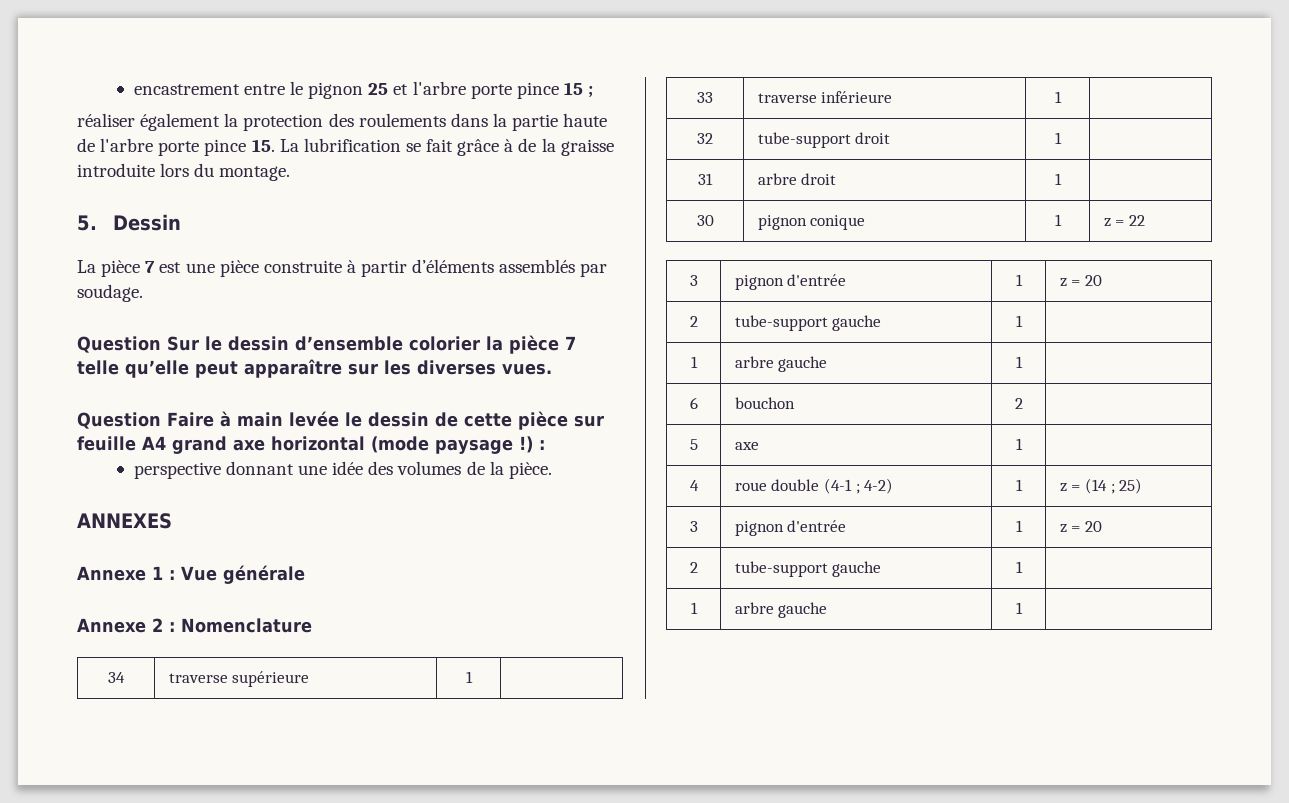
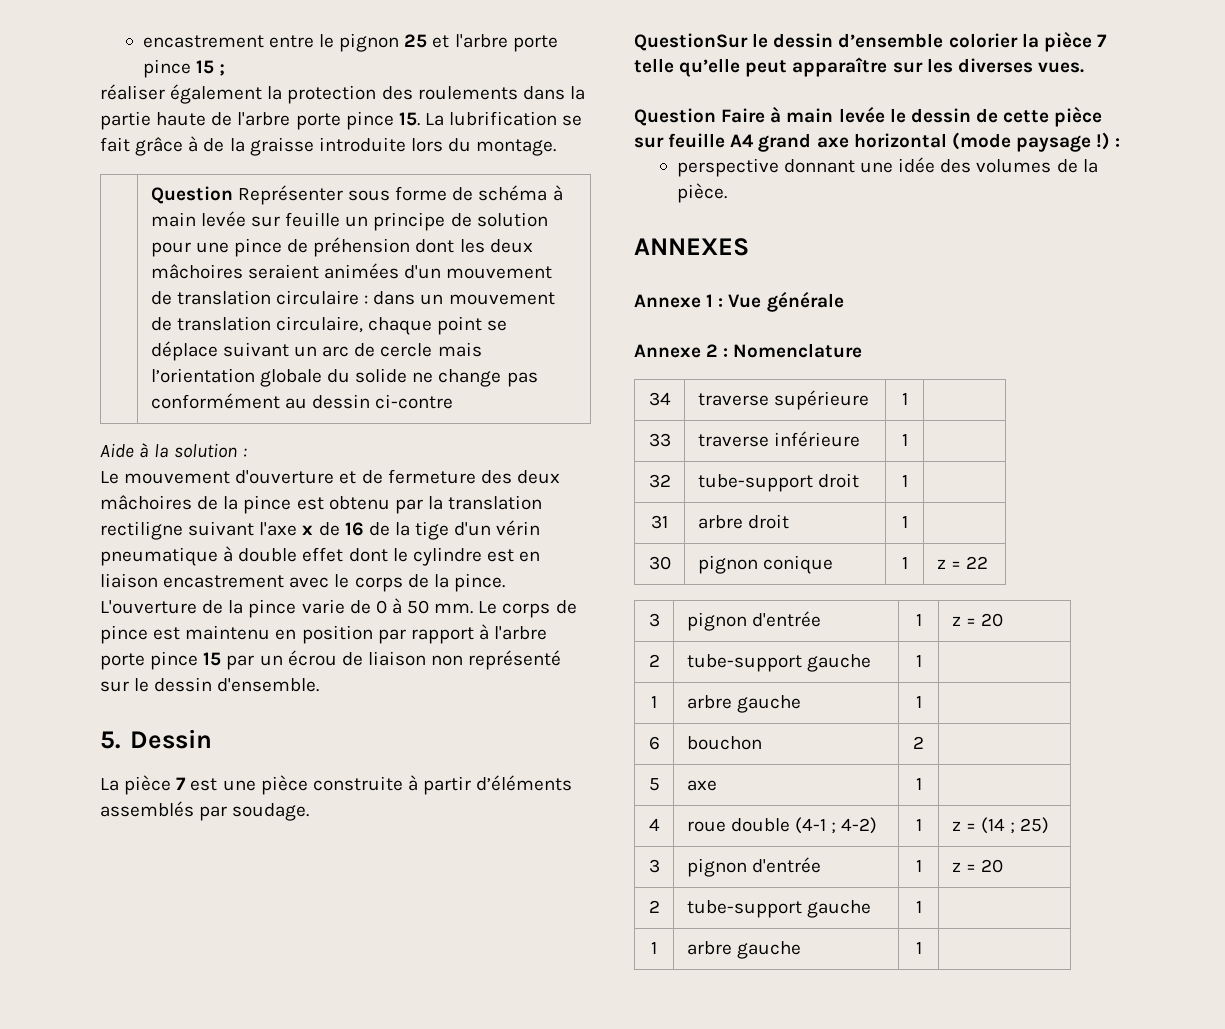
(291, 173) none -> [150,185,563,205] [150,211,548,231] [150,237,533,257] [150,263,553,279] [150,290,555,305] [150,316,508,335] [150,341,482,361] [150,368,538,387] [150,393,454,409] [100,443,247,458] [100,469,560,484] [100,495,543,514] [100,520,541,540] [100,546,541,566] [100,573,505,592] [100,598,577,618] [100,624,548,644] [100,650,562,670] [100,677,320,692] // | Question Représenter sous forme de schéma à main levée sur feuille un principe de solution pour une pince de préhension dont les deux mâchoires seraient animées d'un mouvement de translation circulaire : dans un mouvement de translation circulaire, chaque point se déplace suivant un arc de cercle mais l’orientation globale du solide ne change pas conformément au dessin ci-contre // Aide à la solution : // Le mouvement d'ouverture et de fermeture des deux mâchoires de la pince est obtenu par la translation rectiligne suivant l'axe x de 16 de la tige d'un vérin pneumatique à double effet dont le cylindre est en liaison encastrement avec le corps de la pince. L'ouverture de la pince varie de 0 à 50 mm. Le corps de pince est maintenu en position par rapport à l'arbre porte pince 15 par un écrou de liaison non représenté sur le dessin d'ensemble.
[77,336,199,353] Question Sur -> [634,33,748,51] QuestionSur

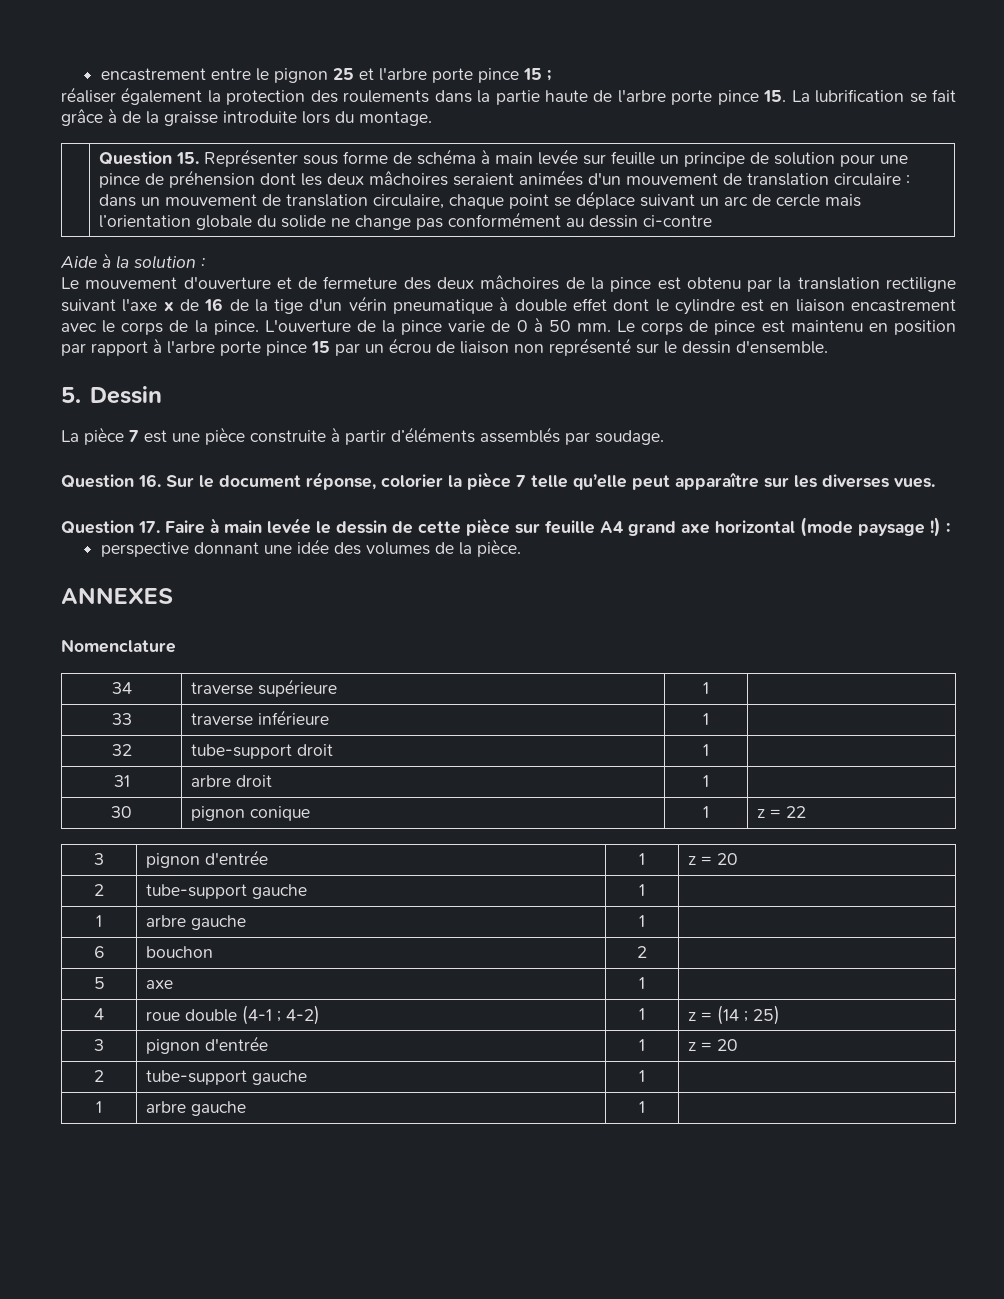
(233, 195) none -> [176,152,200,164] 15.
[634,33,944,51] QuestionSur le dessin d’ensemble -> [61,472,376,490] Question 16. Sur le document réponse,
(716, 117) none -> [138,521,160,533] 17.
[634,292,844,312] [634,344,729,358] Annexe 1 : Vue générale // Annexe 2 : -> (173, 595) none

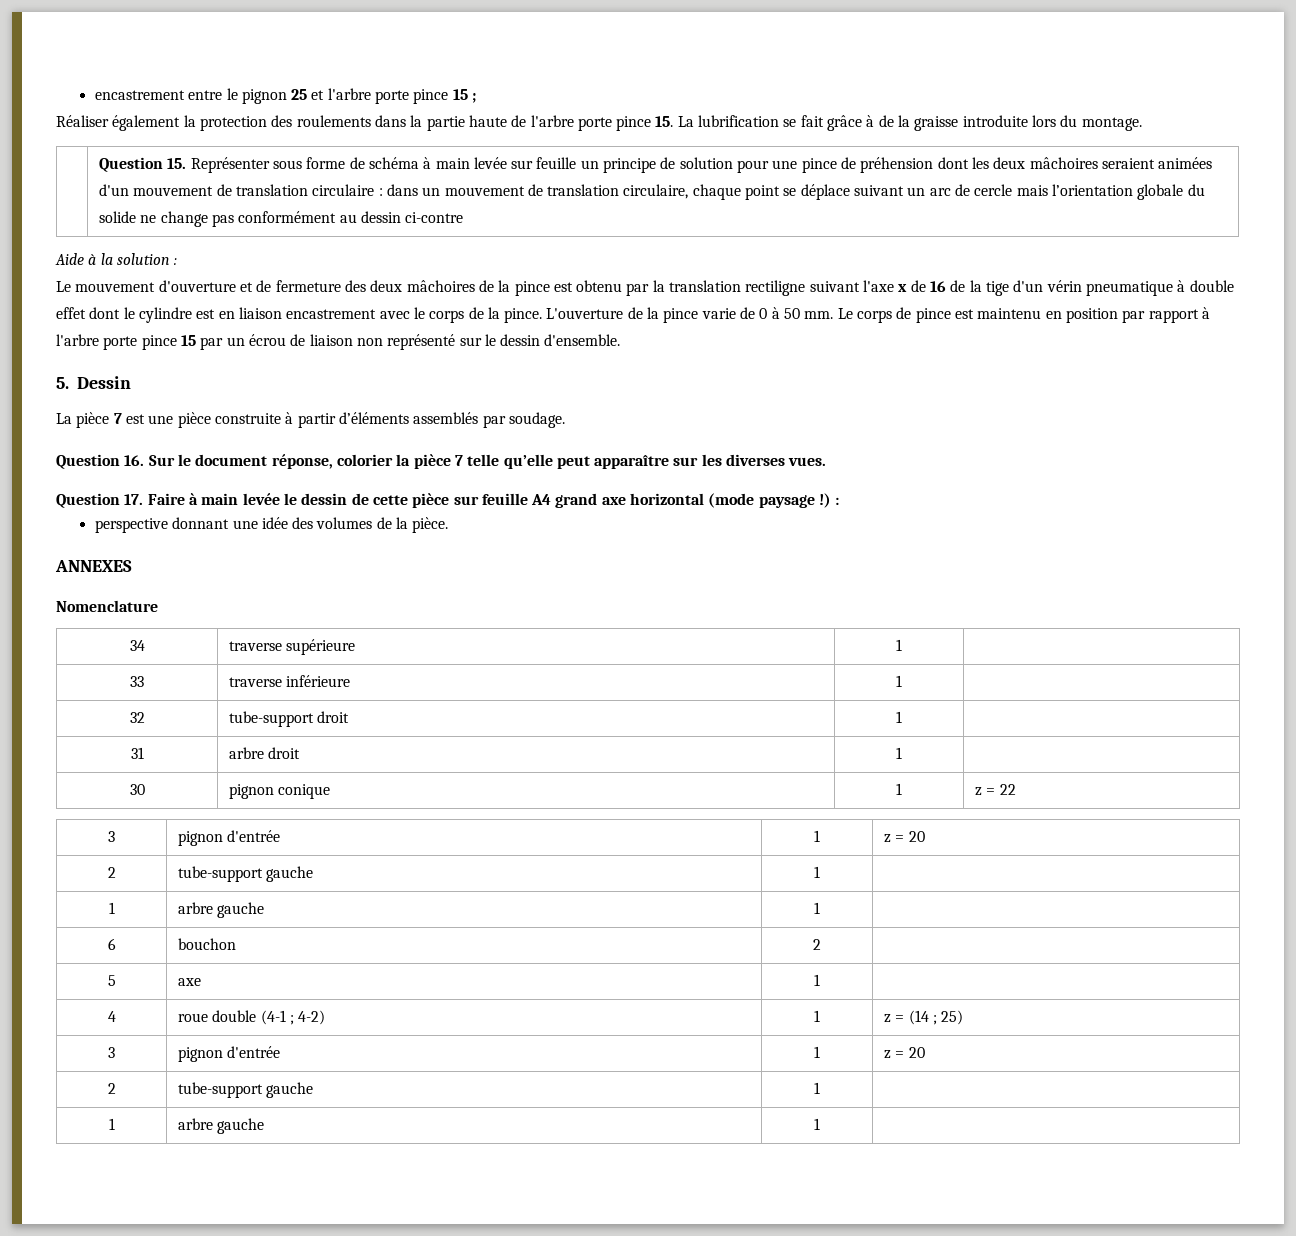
[61,87,116,103] réaliser -> [56,115,109,127] Réaliser

